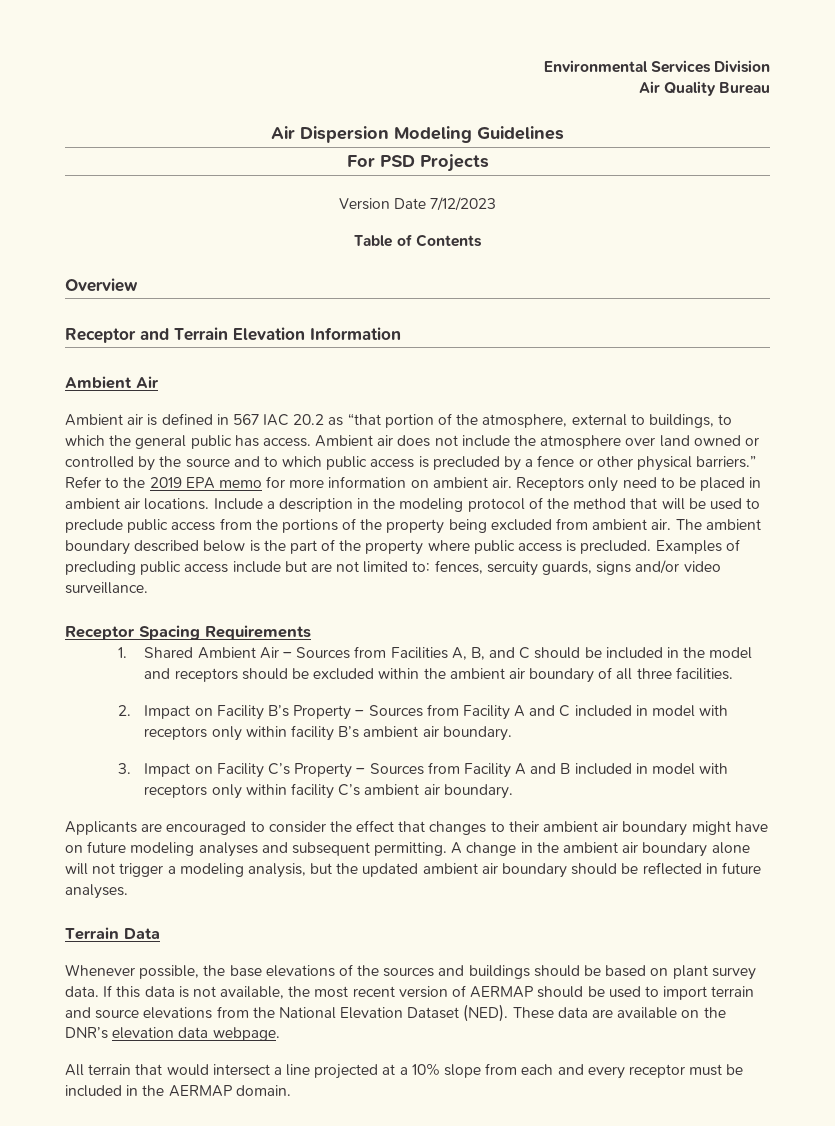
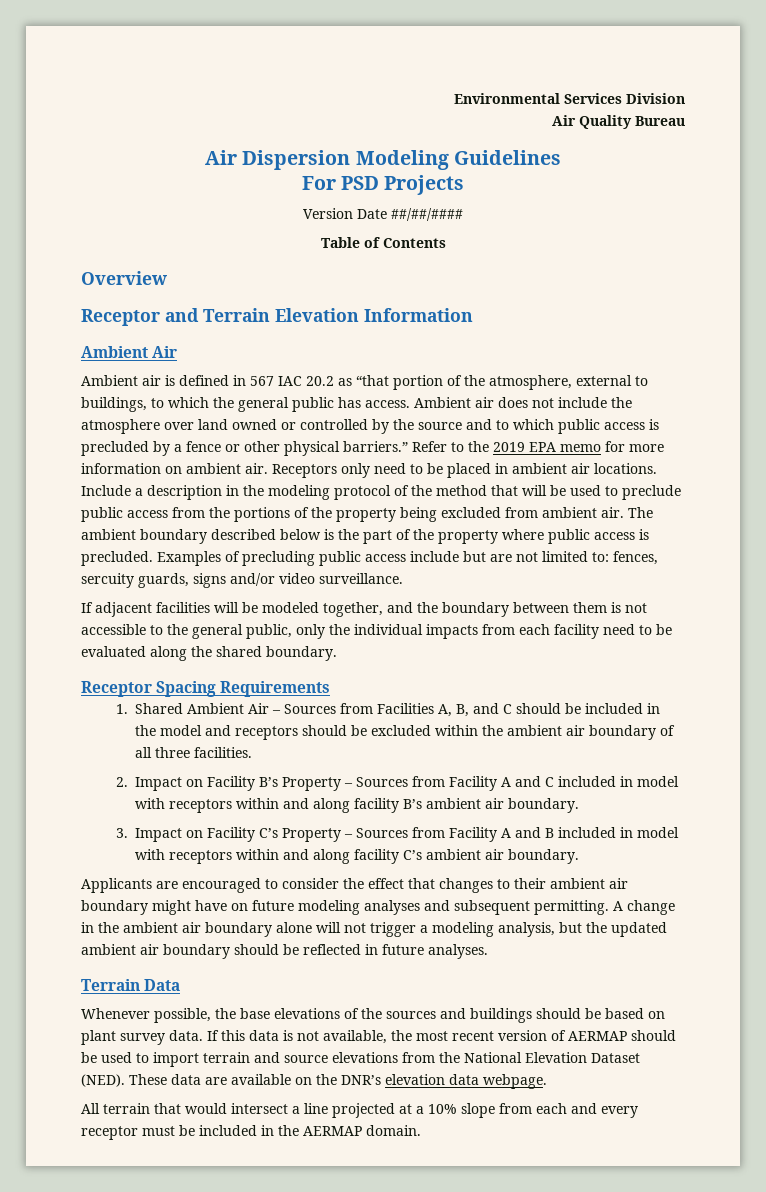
[430,197,497,211] 7/12/2023 -> [391,208,463,221] ##/##/####
(148, 588) none -> [81,602,647,617] [81,624,672,639] [81,646,337,661] // If adjacent facilities will be modeled together, and the boundary between them is not accessible to the general public, only the individual impacts from each facility need to be evaluated along the shared boundary.
[211,726,287,741] only within -> [236,798,351,813] within and along
[211,784,287,799] only within -> [236,849,351,864] within and along

